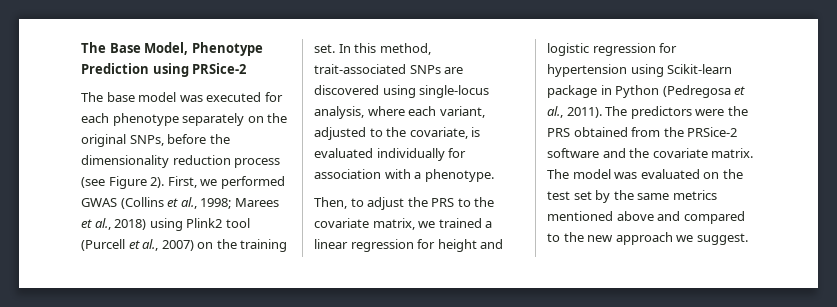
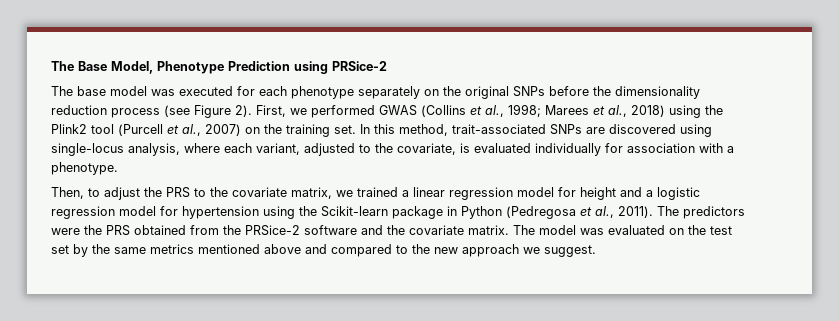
[129,135,164,146] SNPs, -> [513,86,545,97] SNPs
(183, 224) none -> [705,105,723,115] the
(414, 245) none -> [517,187,554,197] model
(504, 244) none -> [646,190,653,197] a
(656, 49) none -> [119,206,156,216] model
(664, 70) none -> [299,206,317,216] the

